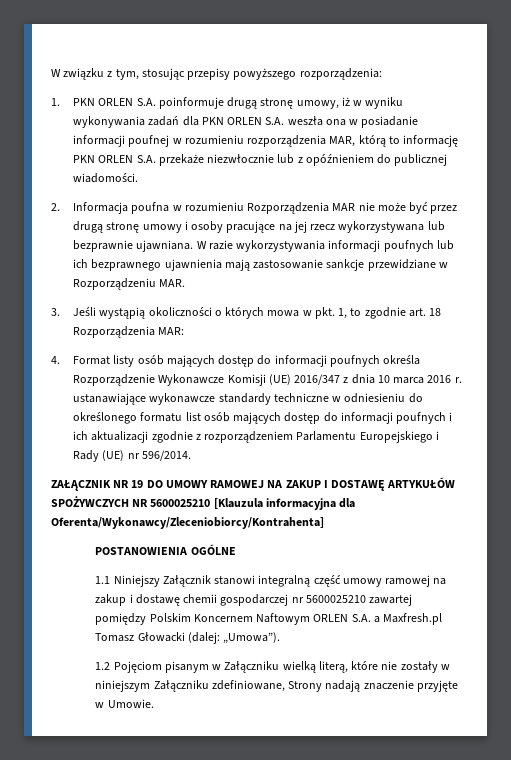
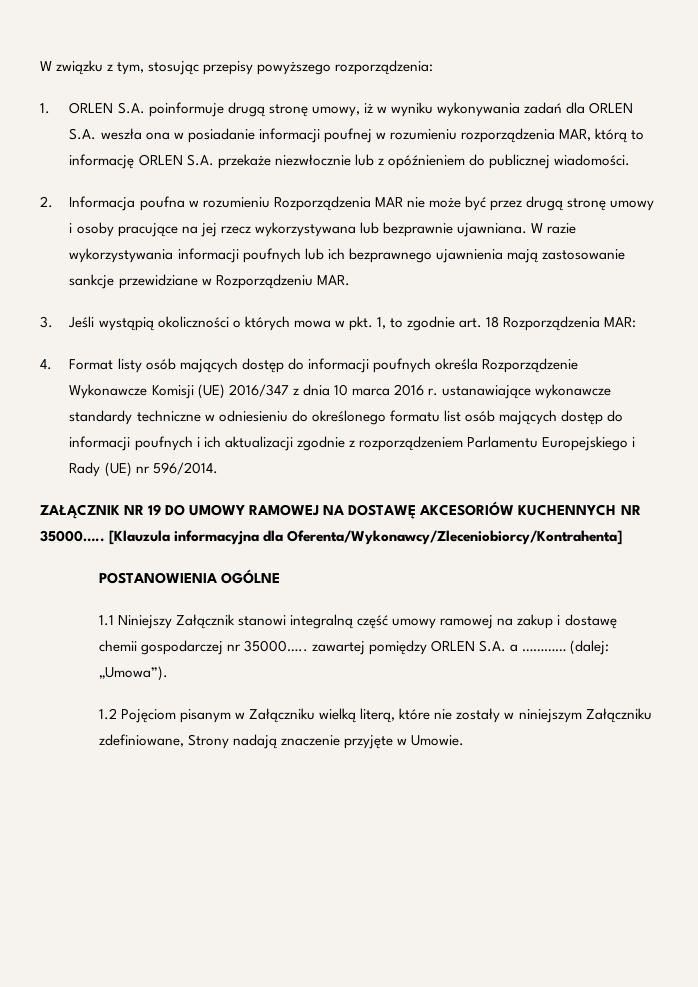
[73,98,96,106] PKN -> (50, 108) none
[201,117,224,125] PKN -> (586, 108) none
[73,155,96,163] PKN -> (135, 161) none
[285,477,456,491] [51,496,211,507] ZAKUP I DOSTAWĘ ARTYKUŁÓW SPOŻYWCZYCH NR 5600025210 -> [348,501,641,519] [40,530,105,542] DOSTAWĘ AKCESORIÓW KUCHENNYCH NR 35000…..
[305,595,366,603] 5600025210 -> [244,640,309,652] 35000…..
[149,613,443,625] [95,632,185,642] Polskim Koncernem Naftowym ORLEN S.A. a Maxfresh.pl Tomasz Głowacki -> [431,640,567,652] ORLEN S.A. a …………

